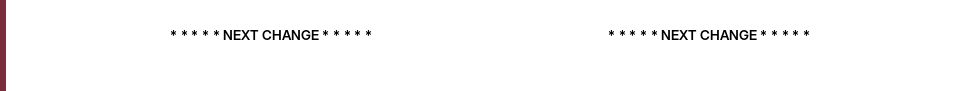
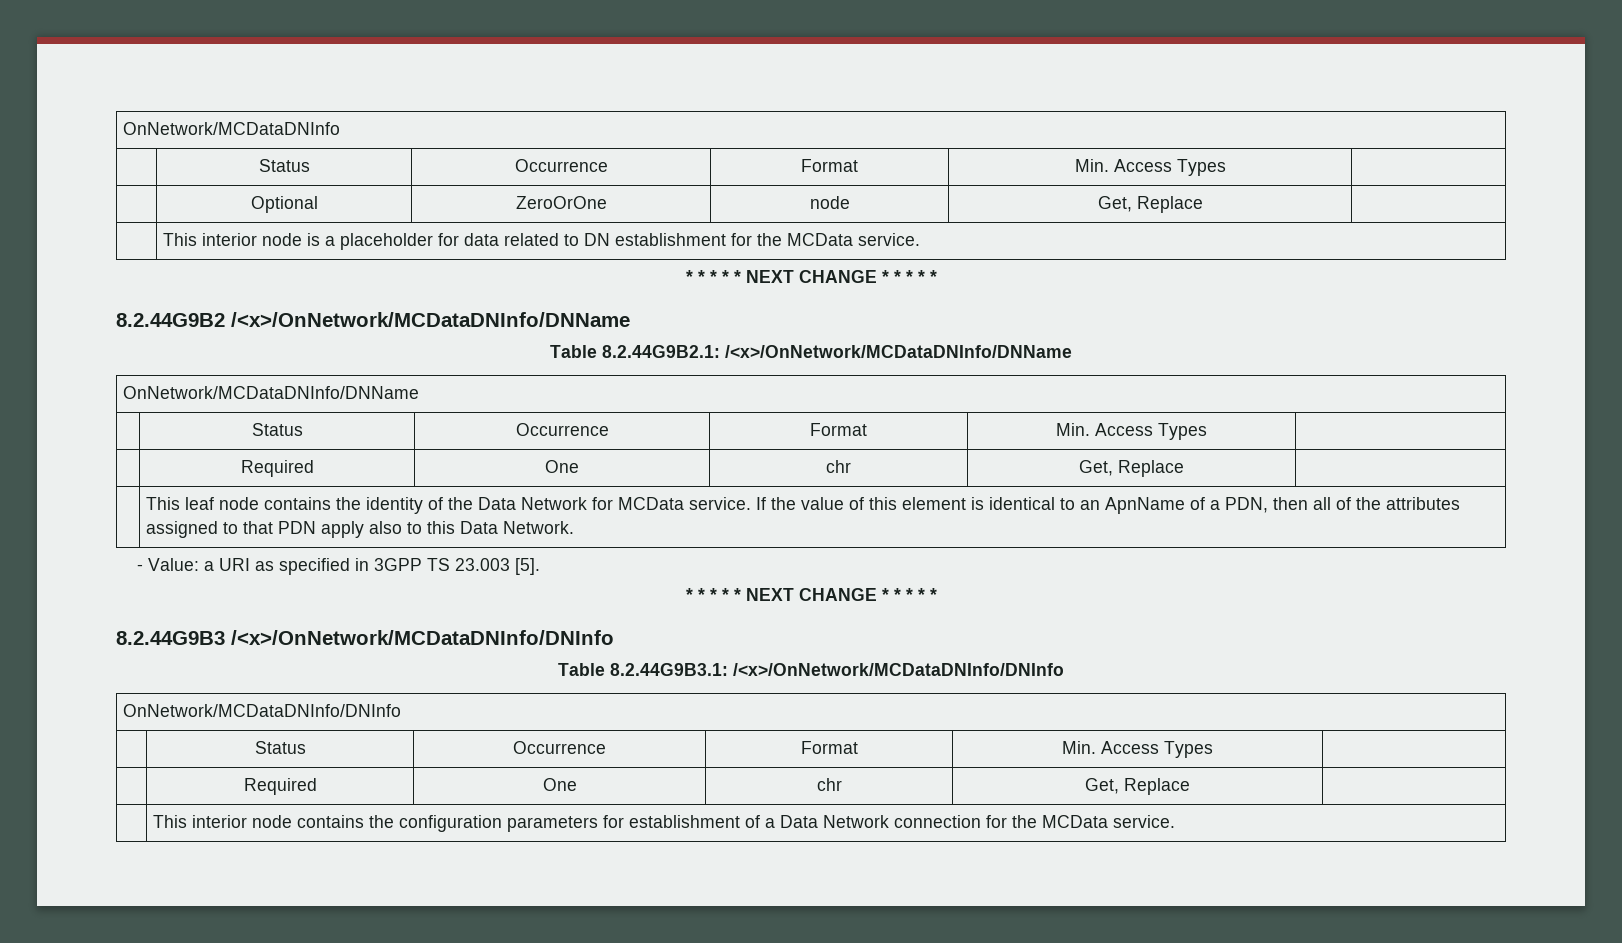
(169, 35) none -> [123,122,341,135] [258,159,310,172] [514,159,608,172] [801,159,858,172] [1074,159,1226,176] [250,196,318,213] [515,196,607,209] [809,196,850,209] [1097,196,1203,213] [163,233,921,250] OnNetwork/MCDataDNInfo // | Status | Occurrence | Format | Min. Access Types | // | Optional | ZeroOrOne | node | Get, Replace | // | This interior node is a placeholder for data related to DN establishment for the MCData service. //
(373, 35) none -> [116,312,630,327] [550,345,1072,358] [123,386,420,399] [251,423,303,436] [515,423,609,436] [810,423,867,436] [1056,423,1207,440] [240,460,314,477] [545,460,579,473] [826,460,851,473] [1079,460,1184,477] [146,497,1461,514] [146,521,575,538] [137,558,541,575] // 8.2.44G9B2 /<x>/OnNetwork/MCDataDNInfo/DNName // Table 8.2.44G9B2.1: /<x>/OnNetwork/MCDataDNInfo/DNName // OnNetwork/MCDataDNInfo/DNName // | Status | Occurrence | Format | Min. Access Types | // | Required | One | chr | Get, Replace | // | This leaf node contains the identity of the Data Network for MCData service. If the value of this element is identical to an ApnName of a PDN, then all of the attributes assigned to that PDN apply also to this Data Network. // - Value: a URI as specified in 3GPP TS 23.003 [5].
(811, 35) none -> [116,630,614,645] [558,663,1064,676] [123,704,402,717] [254,741,306,754] [513,741,606,754] [800,741,858,754] [1062,741,1213,758] [243,778,317,795] [542,778,577,791] [816,778,842,791] [1085,778,1190,795] [153,815,1176,832] // 8.2.44G9B3 /<x>/OnNetwork/MCDataDNInfo/DNInfo // Table 8.2.44G9B3.1: /<x>/OnNetwork/MCDataDNInfo/DNInfo // OnNetwork/MCDataDNInfo/DNInfo // | Status | Occurrence | Format | Min. Access Types | // | Required | One | chr | Get, Replace | // | This interior node contains the configuration parameters for establishment of a Data Network connection for the MCData service.

